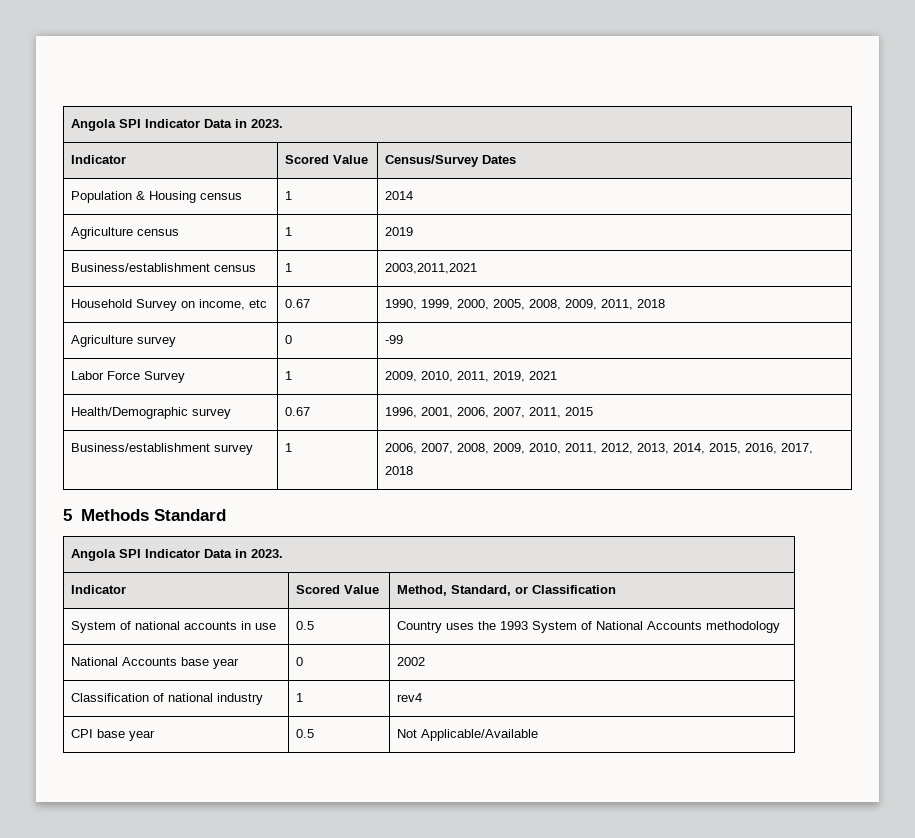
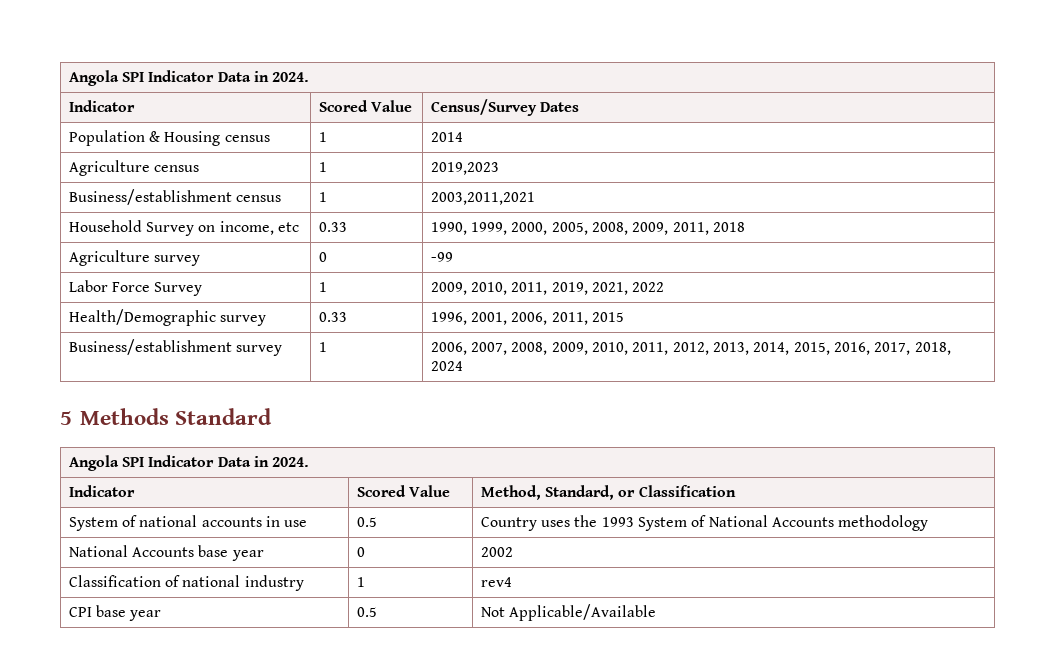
[71,119,284,131] Angola SPI Indicator Data in 2023. -> [68,70,310,86] Angola SPI Indicator Data in 2024.
[385,227,414,236] 2019 -> [430,162,499,175] 2019,2023
[285,299,311,308] 0.67 -> [318,222,347,232] 0.33
[529,371,558,380] 2021 -> [592,282,665,295] 2021, 2022
[285,407,311,416] 0.67 -> [318,312,347,322] 0.33
[493,407,526,418] 2007, -> (548, 318) none
[385,466,414,475] 2018 -> [914,342,951,355] [430,361,463,371] 2018, 2024
[251,549,284,558] 2023. -> [272,457,310,467] 2024.

